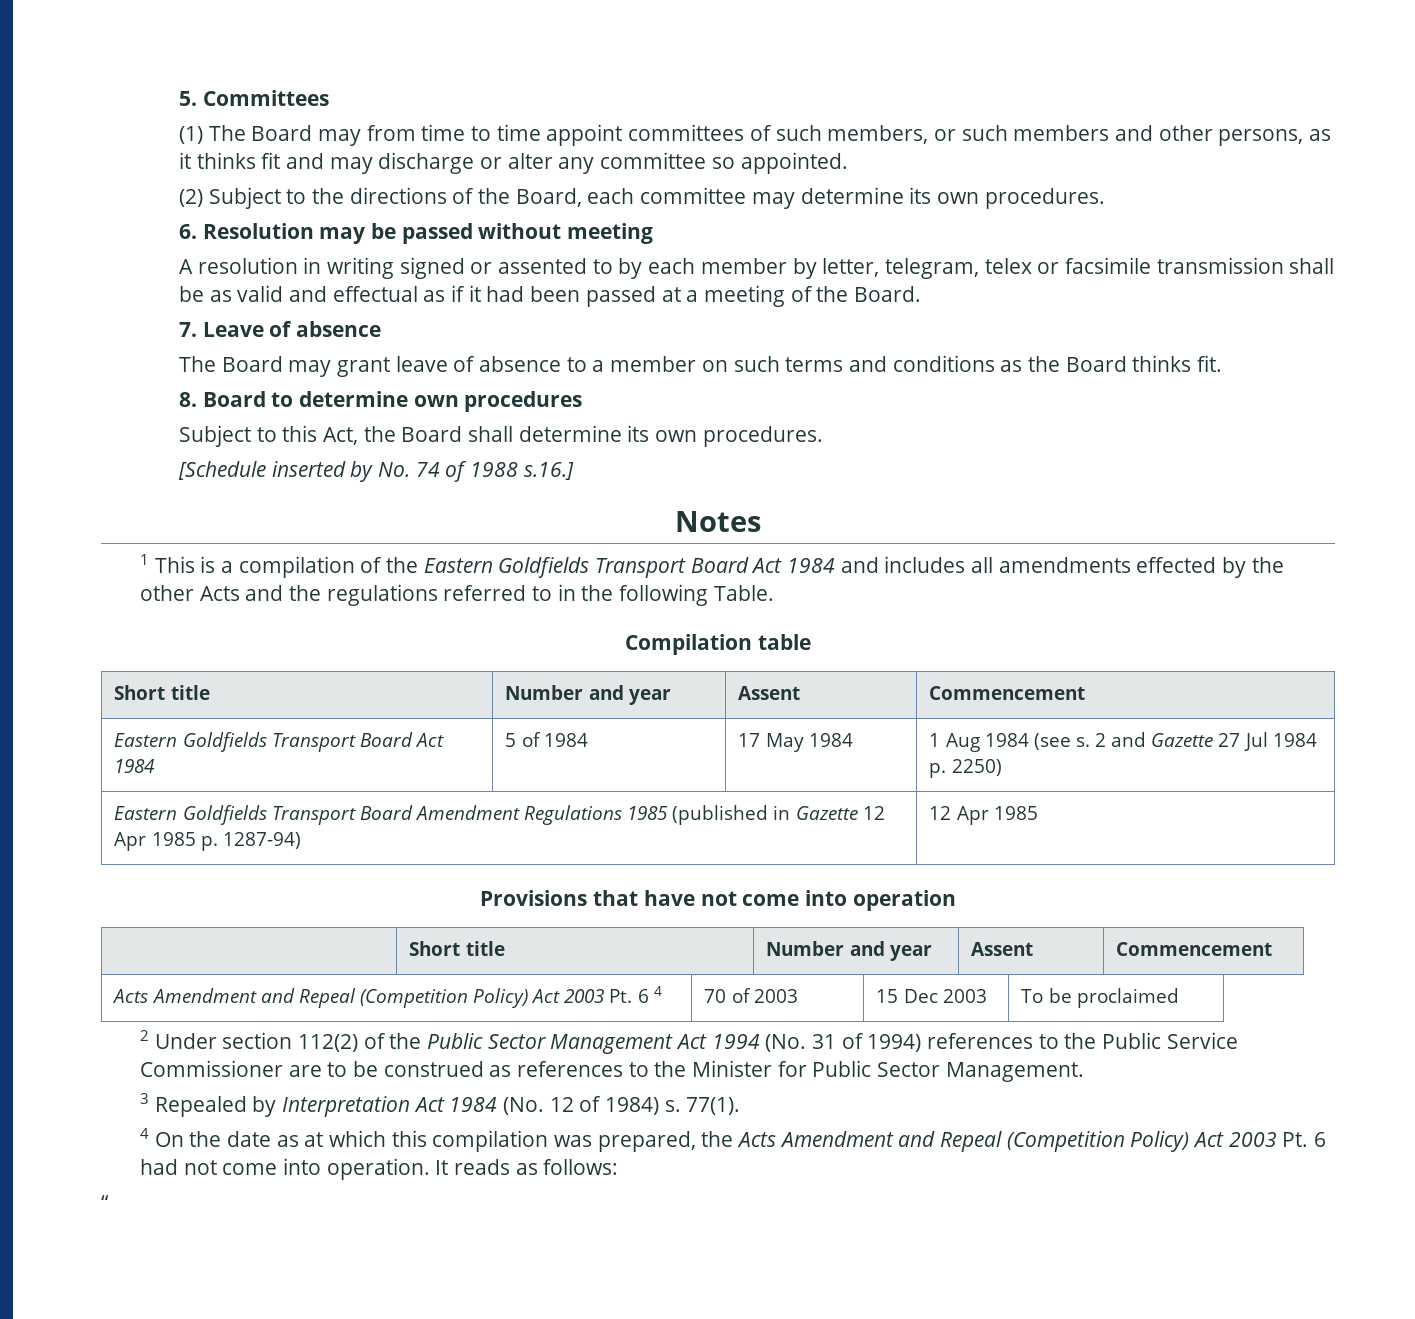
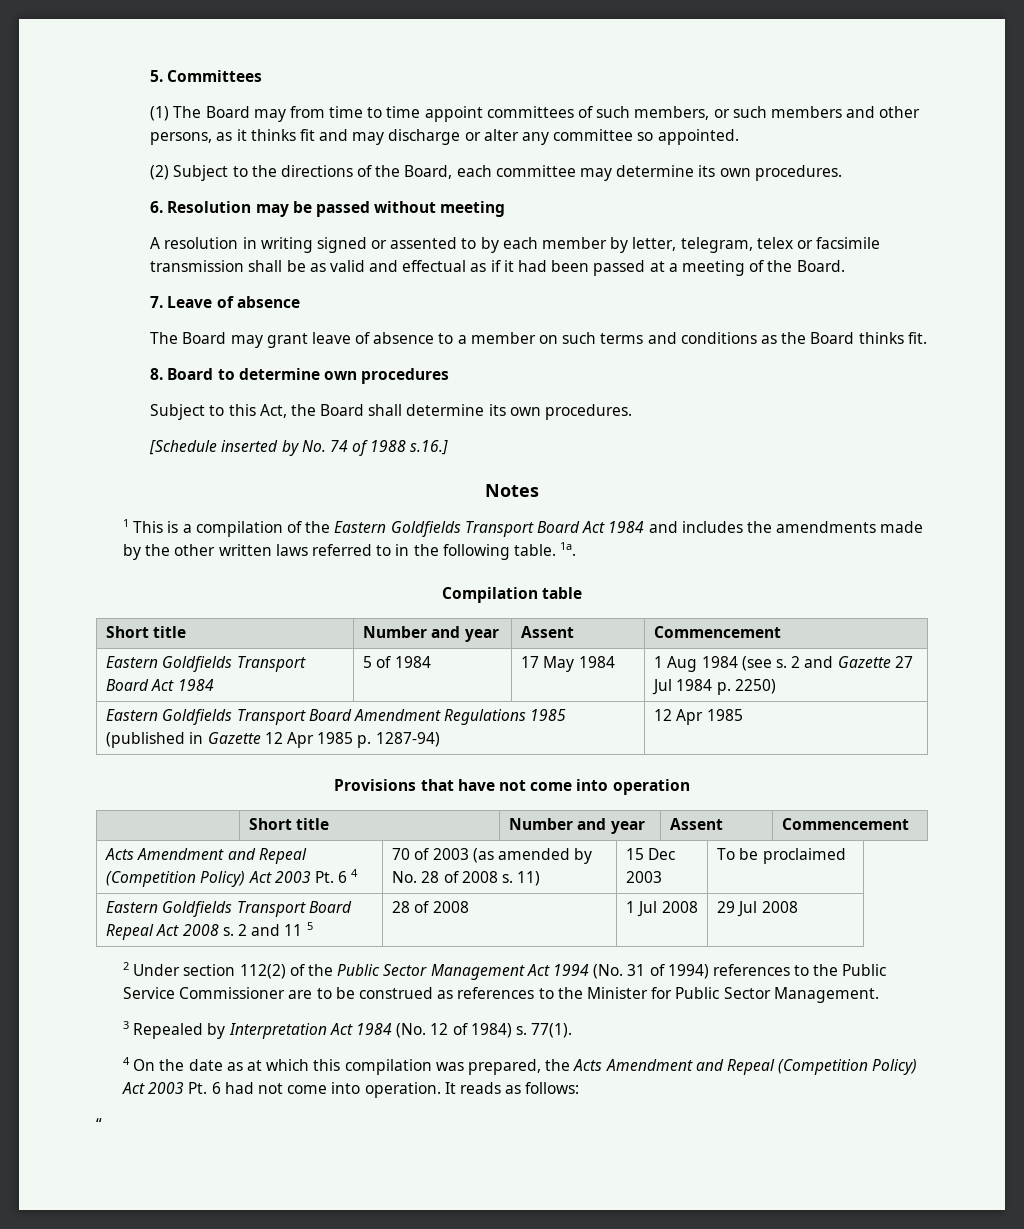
[971,557,1284,578] [140,584,438,606] all amendments effected by the other Acts and the regulations -> [746,521,924,533] [123,544,308,560] the amendments made by the other written laws
[713,585,774,601] Table. -> [513,542,577,556] table. 1a.
(798, 996) none -> [472,848,593,864] [392,871,541,886] (as amended by No. 28 of 2008 s. 11)
(1179, 998) none -> [106,901,352,917] [106,922,313,940] [392,901,469,913] [626,901,698,917] [717,901,798,917] // Eastern Goldfields Transport Board Repeal Act 2008 s. 2 and 11 5 | 28 of 2008 | 1 Jul 2008 | 29 Jul 2008

